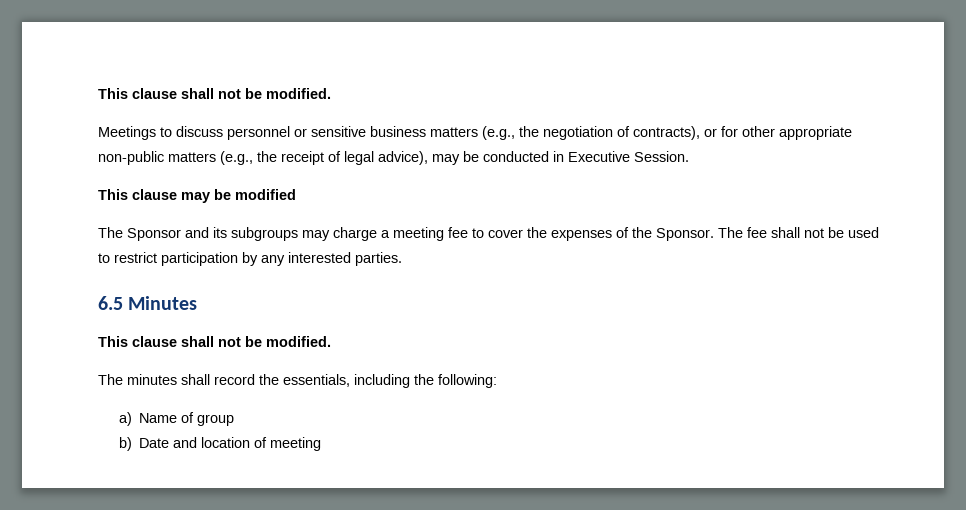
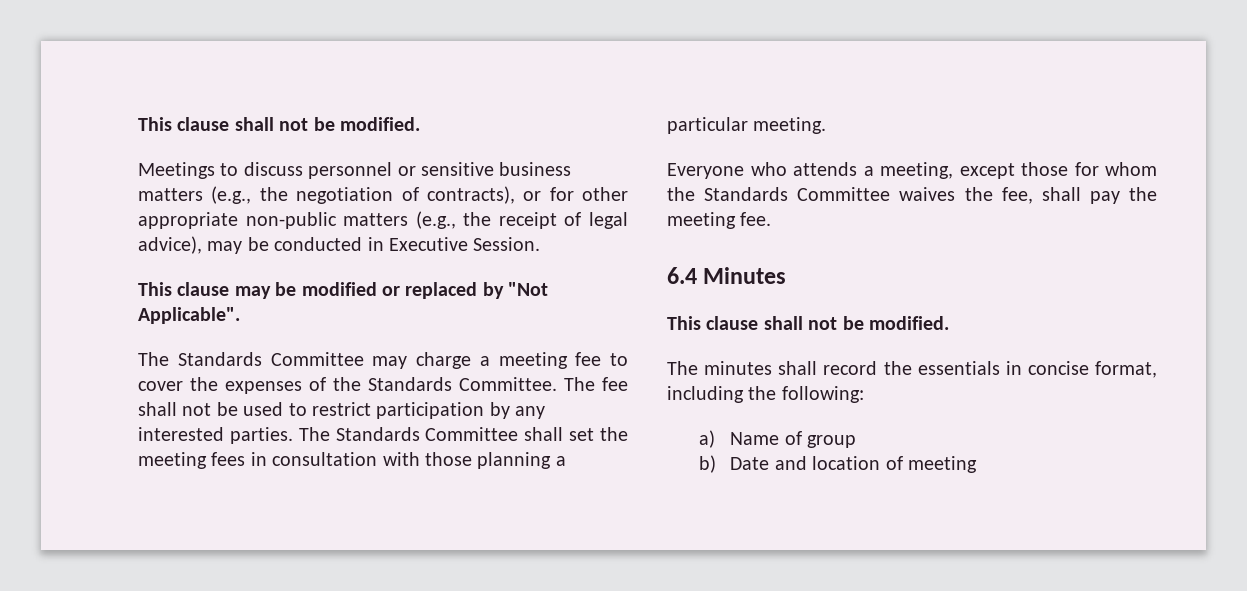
[98,227,298,241] // The Sponsor and its subgroups -> [382,282,549,299] [138,307,240,324] [138,352,364,366] or replaced by "Not Applicable". // The Standards Committee
[656,228,714,241] Sponsor. -> [368,377,557,391] Standards Committee.
[98,296,123,310] // 6.5 -> [298,427,628,441] [138,452,566,469] [667,117,827,134] [667,162,1157,179] [667,187,1157,204] [667,212,772,229] [667,267,697,284] The Standards Committee shall set the meeting fees in consultation with those planning a particular meeting. // Everyone who attends a meeting, except those for whom the Standards Committee waives the fee, shall pay the meeting fee. // 6.4
[283,374,350,387] essentials, -> [917,361,1157,378] essentials in concise format,

